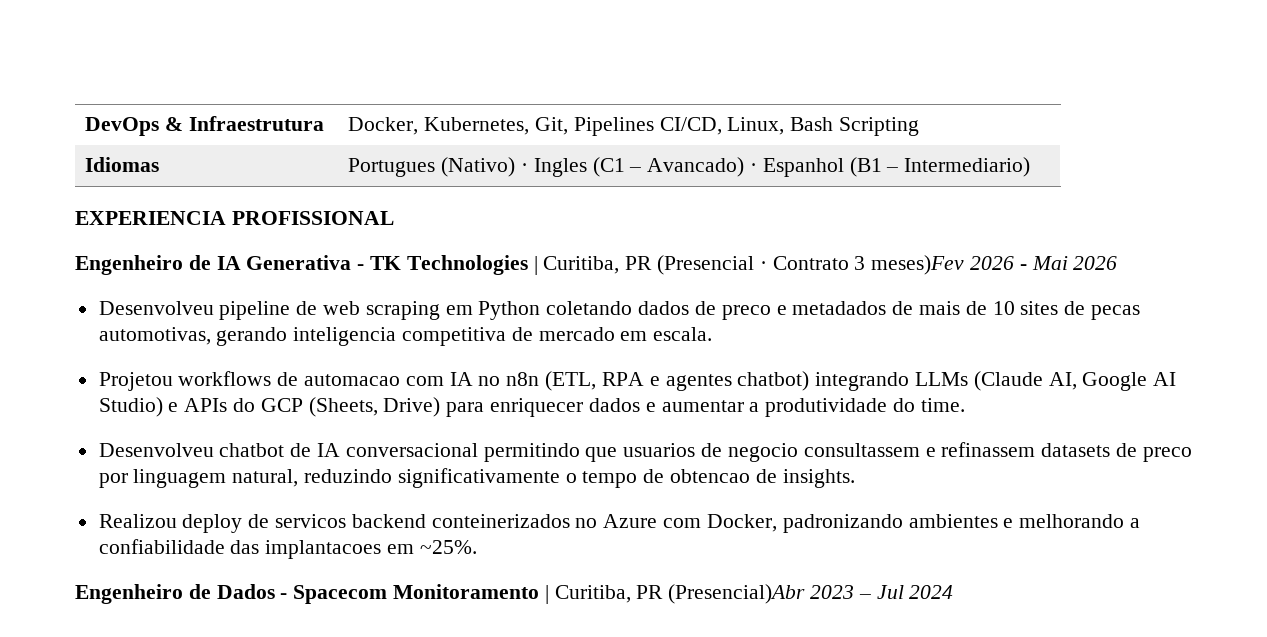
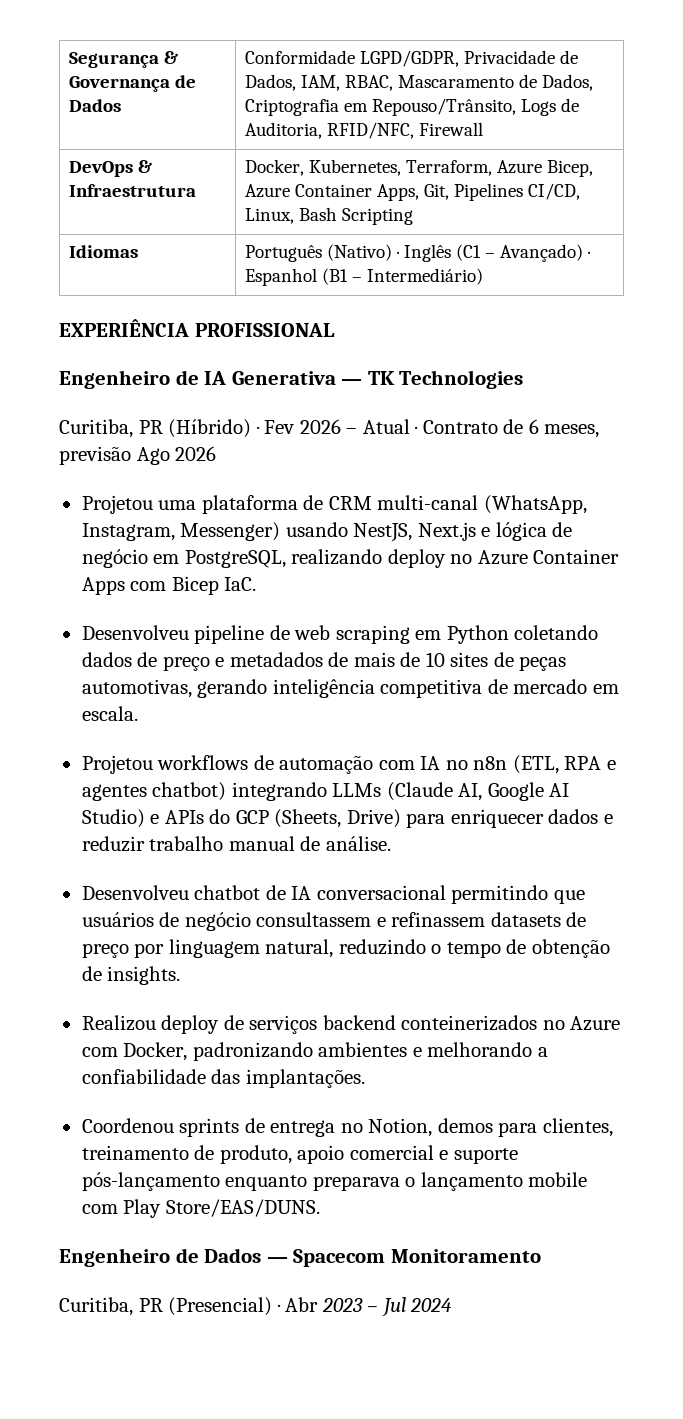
(85, 126) none -> [69,51,179,68] [69,75,197,92] [69,99,122,112] [245,50,579,67] [245,74,594,91] [245,98,580,116] [245,122,484,139] Segurança & Governança de Dados | Conformidade LGPD/GDPR, Privacidade de Dados, IAM, RBAC, Mascaramento de Dados, Criptografia em Repouso/Trânsito, Logs de Auditoria, RFID/NFC, Firewall //
(530, 126) none -> [406,160,594,177] [245,184,420,201] Terraform, Azure Bicep, Azure Container Apps,
[348,158,436,177] Portugues -> [245,245,323,262] Português
[533,158,587,177] Ingles -> [404,244,452,262] Inglês
[647,157,745,177] Avancado) -> [500,244,584,262] Avançado)
[904,157,1031,177] [75,211,226,225] Intermediario) // EXPERIENCIA -> [367,268,484,285] [59,319,189,337] Intermediário) // EXPERIÊNCIA
[357,264,365,270] - -> [341,379,363,385] —
[533,255,1118,275] | Curitiba, PR (Presencial · Contrato 3 meses)Fev 2026 - Mai 2026 -> [59,419,600,438] [59,446,217,465] [81,495,587,514] [81,522,573,542] [81,549,620,568] [81,576,257,595] // Curitiba, PR (Híbrido) · Fev 2026 – Atual · Contrato de 6 meses, previsão Ago 2026 // Projetou uma plataforma de CRM multi-canal (WhatsApp, Instagram, Messenger) usando NestJS, Next.js e lógica de negócio em PostgreSQL, realizando deploy no Azure Container Apps com Bicep IaC.
[721,305,771,320] preco -> [162,656,210,671] preço
[1090,305,1140,320] pecas -> [519,656,567,671] peças
[293,327,397,346] inteligencia -> [272,679,375,698] inteligência
[304,374,401,386] automacao -> [279,755,374,774] automação
[661,398,965,417] aumentar a produtividade do time. -> [81,836,391,852] reduzir trabalho manual de análise.
[623,443,798,462] usuarios de negocio -> [81,912,251,931] usuários de negócio
[1142,447,1192,462] preco -> [81,943,129,958] preço
[397,468,560,488] significativamente -> (426, 947) none
[670,469,751,483] obtencao -> [531,939,610,958] obtenção
[275,514,347,528] servicos -> [249,1015,318,1034] serviços
[265,540,477,559] implantacoes em ~25%. -> [245,1069,365,1088] [81,1118,613,1137] [81,1145,518,1164] [81,1172,588,1191] [81,1199,320,1218] implantações. // Coordenou sprints de entrega no Notion, demos para clientes, treinamento de produto, apoio comercial e suporte pós-lançamento enquanto preparava o lançamento mobile com Play Store/EAS/DUNS.
[280,593,288,599] - -> [266,1257,288,1263] —
[544,584,806,604] | Curitiba, PR (Presencial)Abr -> [59,1297,319,1316] // Curitiba, PR (Presencial) · Abr

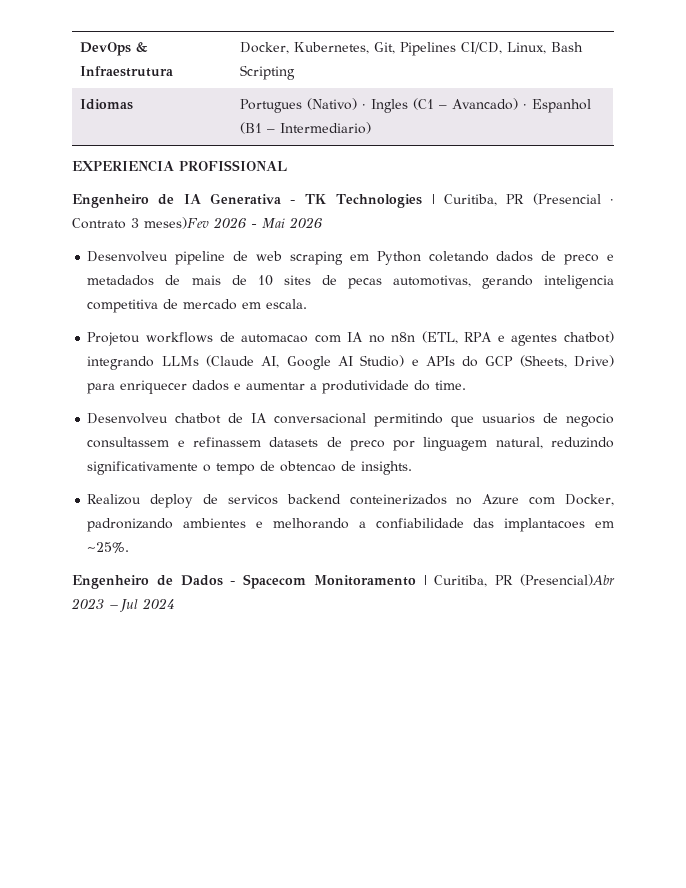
[69,51,179,68] [69,75,197,92] [69,99,122,112] [245,50,579,67] [245,74,594,91] [245,98,580,116] [245,122,484,139] Segurança & Governança de Dados | Conformidade LGPD/GDPR, Privacidade de Dados, IAM, RBAC, Mascaramento de Dados, Criptografia em Repouso/Trânsito, Logs de Auditoria, RFID/NFC, Firewall // -> (80, 49) none
[406,160,594,177] [245,184,420,201] Terraform, Azure Bicep, Azure Container Apps, -> (370, 48) none
[245,245,323,262] Português -> [240,99,303,113] Portugues
[404,244,452,262] Inglês -> [371,99,409,113] Ingles
[500,244,584,262] Avançado) -> [452,98,519,110] Avancado)
[367,268,484,285] [59,319,189,337] Intermediário) // EXPERIÊNCIA -> [280,122,372,134] [72,160,174,172] Intermediario) // EXPERIENCIA
[341,379,363,385] — -> [290,200,296,204] -
[59,419,600,438] [59,446,217,465] [81,495,587,514] [81,522,573,542] [81,549,620,568] [81,576,257,595] // Curitiba, PR (Híbrido) · Fev 2026 – Atual · Contrato de 6 meses, previsão Ago 2026 // Projetou uma plataforma de CRM multi-canal (WhatsApp, Instagram, Messenger) usando NestJS, Next.js e lógica de negócio em PostgreSQL, realizando deploy no Azure Container Apps com Bicep IaC. -> [431,193,614,206] [72,217,322,229] | Curitiba, PR (Presencial · Contrato 3 meses)Fev 2026 - Mai 2026
[162,656,210,671] preço -> [564,254,600,265] preco
[519,656,567,671] peças -> [347,278,382,289] pecas
[272,679,375,698] inteligência -> [544,275,614,289] inteligencia
[279,755,374,774] automação -> [241,334,309,343] automacao
[81,836,391,852] reduzir trabalho manual de análise. -> [246,380,467,394] aumentar a produtividade do time.
[81,912,251,931] usuários de negócio -> [482,413,614,427] usuarios de negocio
[81,943,129,958] preço -> [349,440,385,451] preco
(426, 947) none -> [87,461,199,475] significativamente
[531,939,610,958] obtenção -> [280,461,337,472] obtencao
[249,1015,318,1034] serviços -> [227,494,278,505] servicos
[245,1069,365,1088] [81,1118,613,1137] [81,1145,518,1164] [81,1172,588,1191] [81,1199,320,1218] implantações. // Coordenou sprints de entrega no Notion, demos para clientes, treinamento de produto, apoio comercial e suporte pós-lançamento enquanto preparava o lançamento mobile com Play Store/EAS/DUNS. -> [504,518,614,532] [87,542,130,553] implantacoes em ~25%.
[266,1257,288,1263] — -> [230,581,236,585] -
[59,1297,319,1316] // Curitiba, PR (Presencial) · Abr -> [423,574,615,587] | Curitiba, PR (Presencial)Abr

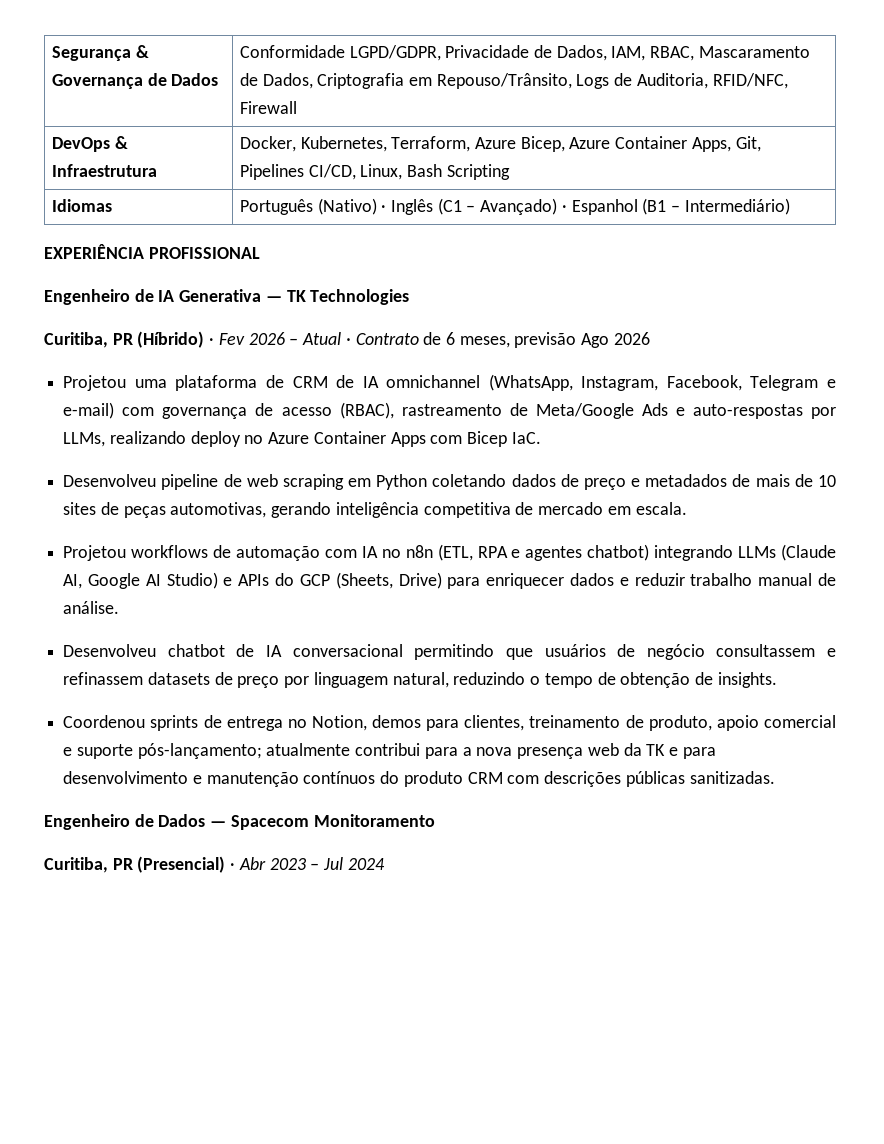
(80, 49) none -> [51,45,149,61] [51,73,219,89] [239,45,810,61] [239,73,788,89] [239,101,297,114] Segurança & Governança de Dados | Conformidade LGPD/GDPR, Privacidade de Dados, IAM, RBAC, Mascaramento de Dados, Criptografia em Repouso/Trânsito, Logs de Auditoria, RFID/NFC, Firewall //
(370, 48) none -> [391,136,731,152] Terraform, Azure Bicep, Azure Container Apps,
[240,99,303,113] Portugues -> [239,199,313,215] Português
[371,99,409,113] Ingles -> [390,199,433,215] Inglês
[452,98,519,110] Avancado) -> [480,198,558,215] Avançado)
[280,122,372,134] [72,160,174,172] Intermediario) // EXPERIENCIA -> [684,198,790,215] [44,244,144,259] Intermediário) // EXPERIÊNCIA
[290,200,296,204] - -> [265,296,282,302] —
[431,193,614,206] [72,217,322,229] | Curitiba, PR (Presencial · Contrato 3 meses)Fev 2026 - Mai 2026 -> [44,331,650,348] [63,374,836,391] [63,402,836,419] [63,431,541,447] // Curitiba, PR (Híbrido) · Fev 2026 – Atual · Contrato de 6 meses, previsão Ago 2026 // Projetou uma plataforma de CRM de IA omnichannel (WhatsApp, Instagram, Facebook, Telegram e e-mail) com governança de acesso (RBAC), rastreamento de Meta/Google Ads e auto-respostas por LLMs, realizando deploy no Azure Container Apps com Bicep IaC.
[564,254,600,265] preco -> [583,478,626,490] preço
[347,278,382,289] pecas -> [123,506,166,518] peças
[544,275,614,289] inteligencia -> [335,502,419,518] inteligência
[241,334,309,343] automacao -> [236,546,320,561] automação
[246,380,467,394] aumentar a produtividade do time. -> [634,573,836,586] [63,601,120,614] reduzir trabalho manual de análise.
[482,413,614,427] usuarios de negocio -> [544,644,705,660] usuários de negócio
[349,440,385,451] preco -> [237,676,280,688] preço
[87,461,199,475] significativamente -> (526, 678) none
[280,461,337,472] obtencao -> [620,672,691,688] obtenção
[87,494,614,508] [87,518,614,532] [87,542,130,553] Realizou deploy de servicos backend conteinerizados no Azure com Docker, padronizando ambientes e melhorando a confiabilidade das implantacoes em ~25%. -> [63,715,836,731] [63,743,716,759] [63,771,775,787] Coordenou sprints de entrega no Notion, demos para clientes, treinamento de produto, apoio comercial e suporte pós-lançamento; atualmente contribui para a nova presença web da TK e para desenvolvimento e manutenção contínuos do produto CRM com descrições públicas sanitizadas.
[230,581,236,585] - -> [210,821,227,827] —
[423,574,615,587] | Curitiba, PR (Presencial)Abr -> [44,856,266,873] // Curitiba, PR (Presencial) · Abr

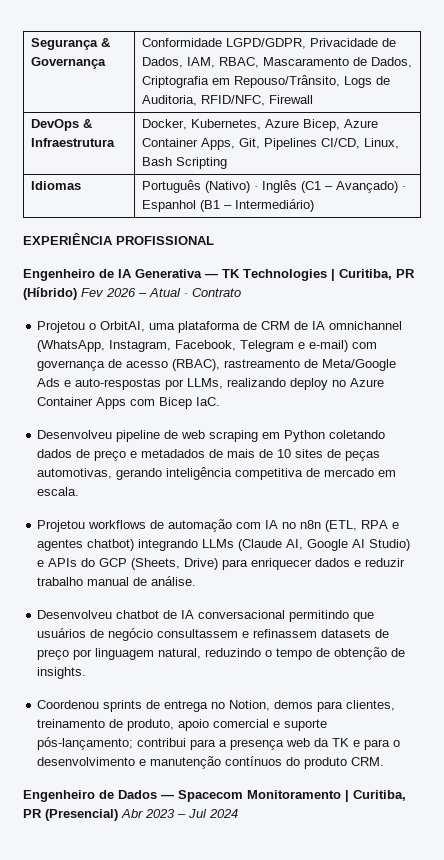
[147,73,219,86] de Dados -> (106, 63) none
[391,136,471,152] Terraform, -> (261, 124) none
(410, 297) // -> [331,269,335,281] |
[209,338,215,345] · -> (77, 293) none
[423,332,650,348] [63,375,127,391] de 6 meses, previsão Ago 2026 // Projetou -> [37,321,146,333] // Projetou o OrbitAI,
[266,743,351,756] atualmente -> (134, 743) none
[476,747,513,756] nova -> (228, 743) none
(716, 753) none -> [393,740,401,747] o
[467,771,775,787] CRM com descrições públicas sanitizadas. -> [351,757,385,766] CRM.
(435, 820) // -> [345,790,349,802] |
[230,863,236,870] · -> (118, 815) none

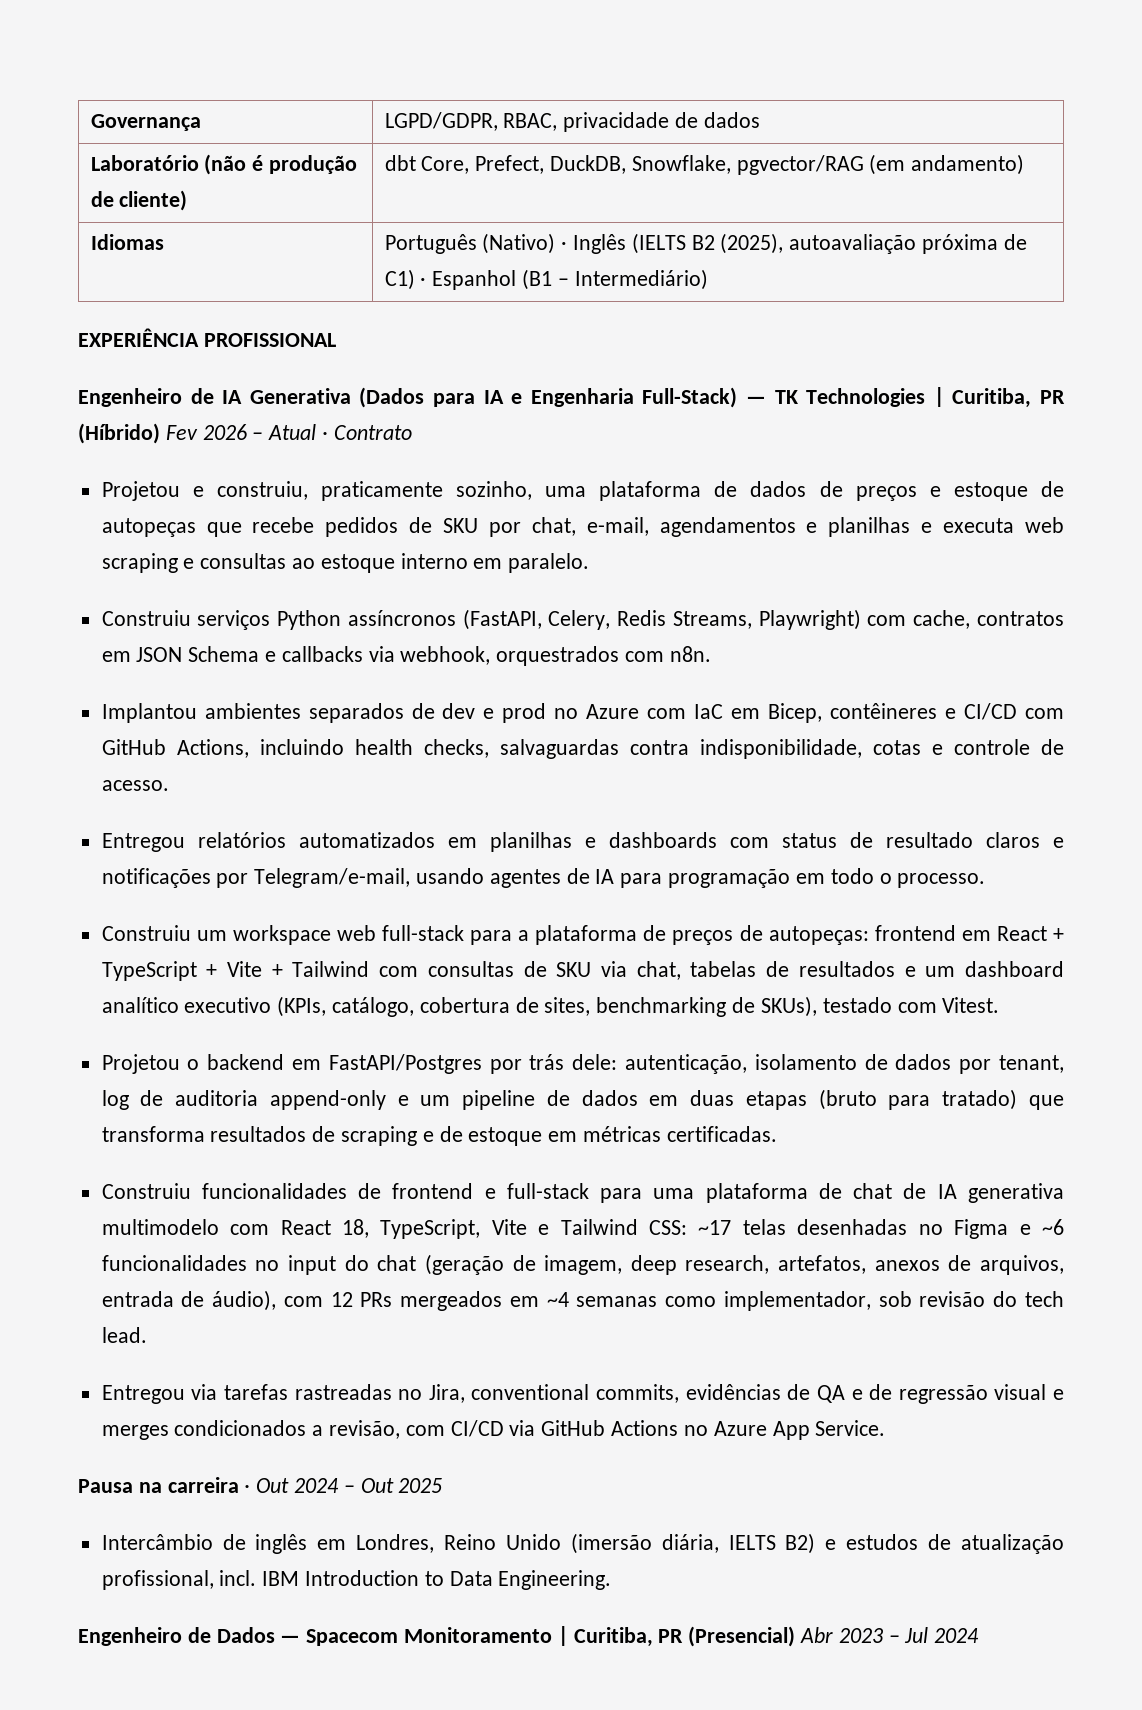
[30,38,110,50] Segurança & -> (90, 122) none
[141,38,396,49] [141,57,412,68] [141,75,390,88] [141,95,313,106] [30,119,92,131] [30,138,115,147] [141,119,378,131] [141,138,399,150] [141,157,227,169] Conformidade LGPD/GDPR, Privacidade de Dados, IAM, RBAC, Mascaramento de Dados, Criptografia em Repouso/Trânsito, Logs de Auditoria, RFID/NFC, Firewall // DevOps & Infraestrutura | Docker, Kubernetes, Azure Bicep, Azure Container Apps, Git, Pipelines CI/CD, Linux, Bash Scripting -> [384,112,760,132] [90,154,357,175] [90,190,188,211] [384,154,1025,175] LGPD/GDPR, RBAC, privacidade de dados // Laboratório (não é produção de cliente) | dbt Core, Prefect, DuckDB, Snowflake, pgvector/RAG (em andamento)
[300,181,398,193] (C1 – Avançado) -> [631,233,1027,254] [384,269,415,290] (IELTS B2 (2025), autoavaliação próxima de C1)
(202, 273) none -> [359,387,738,408] (Dados para IA e Engenharia Full-Stack)
[89,321,403,333] [37,340,378,352] [37,359,397,371] [37,378,385,390] [37,397,221,409] [37,430,386,442] [37,449,381,461] [37,467,397,480] [37,487,80,496] [37,519,400,532] [37,539,411,551] [37,558,406,570] [37,576,197,586] [37,610,375,622] [37,628,390,641] [37,647,406,660] [37,667,87,679] [37,700,396,712] [37,719,328,731] [37,737,401,750] [37,756,385,769] o OrbitAI, uma plataforma de CRM de IA omnichannel (WhatsApp, Instagram, Facebook, Telegram e e-mail) com governança de acesso (RBAC), rastreamento de Meta/Google Ads e auto-respostas por LLMs, realizando deploy no Azure Container Apps com Bicep IaC. // Desenvolveu pipeline de web scraping em Python coletando dados de preço e metadados de mais de 10 sites de peças automotivas, gerando inteligência competitiva de mercado em escala. // Projetou workflows de automação com IA no n8n (ETL, RPA e agentes chatbot) integrando LLMs (Claude AI, Google AI Studio) e APIs do GCP (Sheets, Drive) para enriquecer dados e reduzir trabalho manual de análise. // Desenvolveu chatbot de IA conversacional permitindo que usuários de negócio consultassem e refinassem datasets de preço por linguagem natural, reduzindo o tempo de obtenção de insights. // Coordenou sprints de entrega no Notion, demos para clientes, treinamento de produto, apoio comercial e suporte pós-lançamento; contribui para a presença web da TK e para o desenvolvimento e manutenção contínuos do produto CRM. -> [192,481,1064,501] [101,517,1064,537] [101,553,590,573] [101,609,1064,630] [101,646,711,666] [101,703,1065,723] [101,739,1064,759] [101,780,169,791] [101,832,1065,852] [101,868,986,888] [101,925,1065,945] [101,961,1065,981] [101,996,1000,1017] [101,1054,1064,1074] [101,1089,1064,1110] [101,1126,777,1146] [101,1183,1064,1203] [101,1219,1064,1239] [101,1254,1064,1275] [101,1290,1064,1311] [101,1327,147,1343] [101,1384,1064,1404] [101,1420,886,1440] [78,1477,443,1493] [101,1533,1064,1554] [101,1570,612,1590] e construiu, praticamente sozinho, uma plataforma de dados de preços e estoque de autopeças que recebe pedidos de SKU por chat, e-mail, agendamentos e planilhas e executa web scraping e consultas ao estoque interno em paralelo. // Construiu serviços Python assíncronos (FastAPI, Celery, Redis Streams, Playwright) com cache, contratos em JSON Schema e callbacks via webhook, orquestrados com n8n. // Implantou ambientes separados de dev e prod no Azure com IaC em Bicep, contêineres e CI/CD com GitHub Actions, incluindo health checks, salvaguardas contra indisponibilidade, cotas e controle de acesso. // Entregou relatórios automatizados em planilhas e dashboards com status de resultado claros e notificações por Telegram/e-mail, usando agentes de IA para programação em todo o processo. // Construiu um workspace web full-stack para a plataforma de preços de autopeças: frontend em React + TypeScript + Vite + Tailwind com consultas de SKU via chat, tabelas de resultados e um dashboard analítico executivo (KPIs, catálogo, cobertura de sites, benchmarking de SKUs), testado com Vitest. // Projetou o backend em FastAPI/Postgres por trás dele: autenticação, isolamento de dados por tenant, log de auditoria append-only e um pipeline de dados em duas etapas (bruto para tratado) que transforma resultados de scraping e de estoque em métricas certificadas. // Construiu funcionalidades de frontend e full-stack para uma plataforma de chat de IA generativa multimodelo com React 18, TypeScript, Vite e Tailwind CSS: ~17 telas desenhadas no Figma e ~6 funcionalidades no input do chat (geração de imagem, deep research, artefatos, anexos de arquivos, entrada de áudio), com 12 PRs mergeados em ~4 semanas como implementador, sob revisão do tech lead. // Entregou via tarefas rastreadas no Jira, conventional commits, evidências de QA e de regressão visual e merges condicionados a revisão, com CI/CD via GitHub Actions no Azure App Service. // Pausa na carreira · Out 2024 – Out 2025 // Intercâmbio de inglês em Londres, Reino Unido (imersão diária, IELTS B2) e estudos de atualização profissional, incl. IBM Introduction to Data Engineering.

